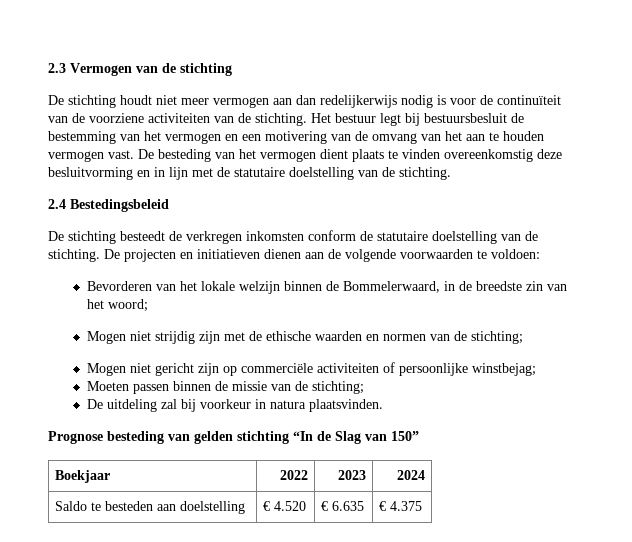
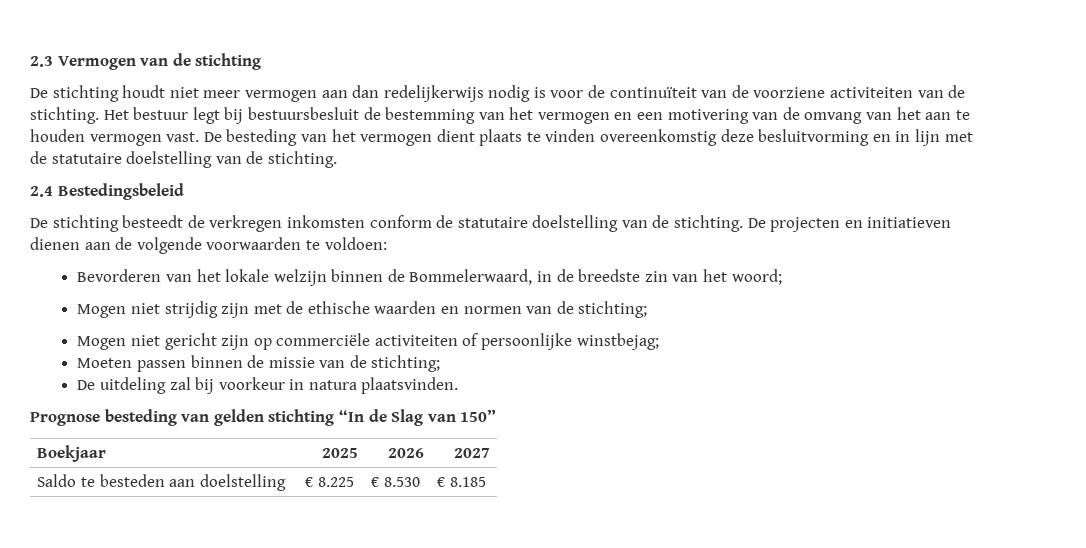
[280,470,309,480] [338,470,367,480] [397,470,426,480] 2022 | 2023 | 2024 -> [321,448,358,458] [387,448,424,458] [453,448,490,458] 2025 | 2026 | 2027
[273,501,306,511] [320,501,364,511] [378,501,422,511] 4.520 | € 6.635 | € 4.375 -> [318,477,355,487] [371,477,421,487] [437,477,487,487] 8.225 | € 8.530 | € 8.185

